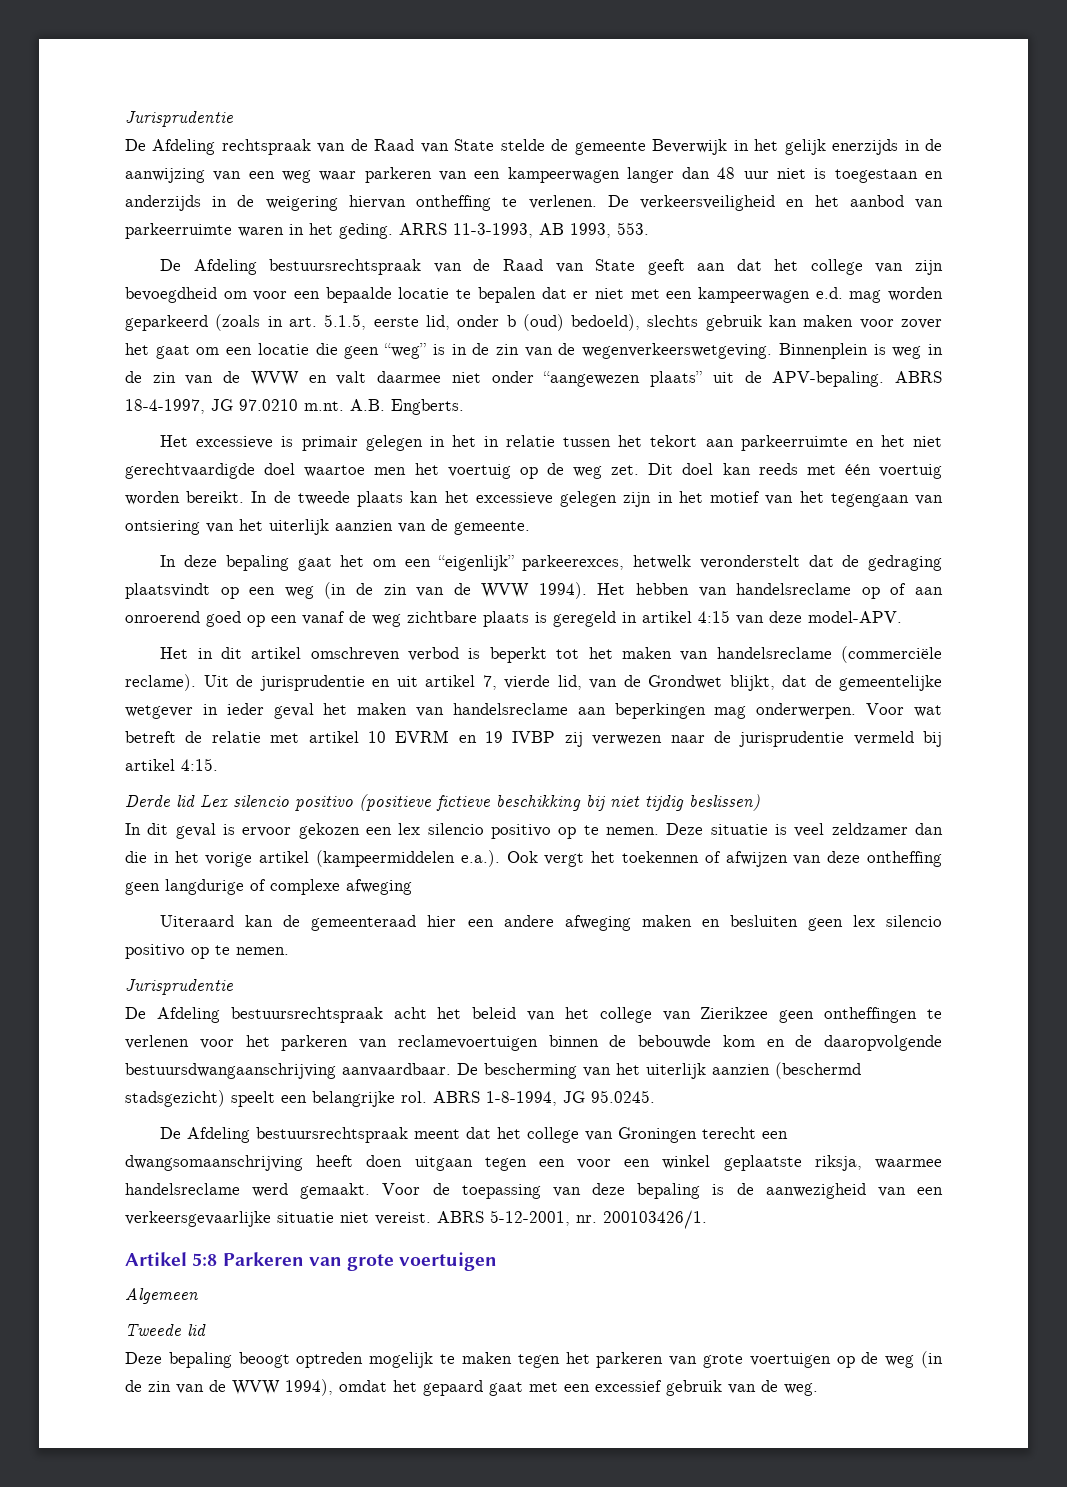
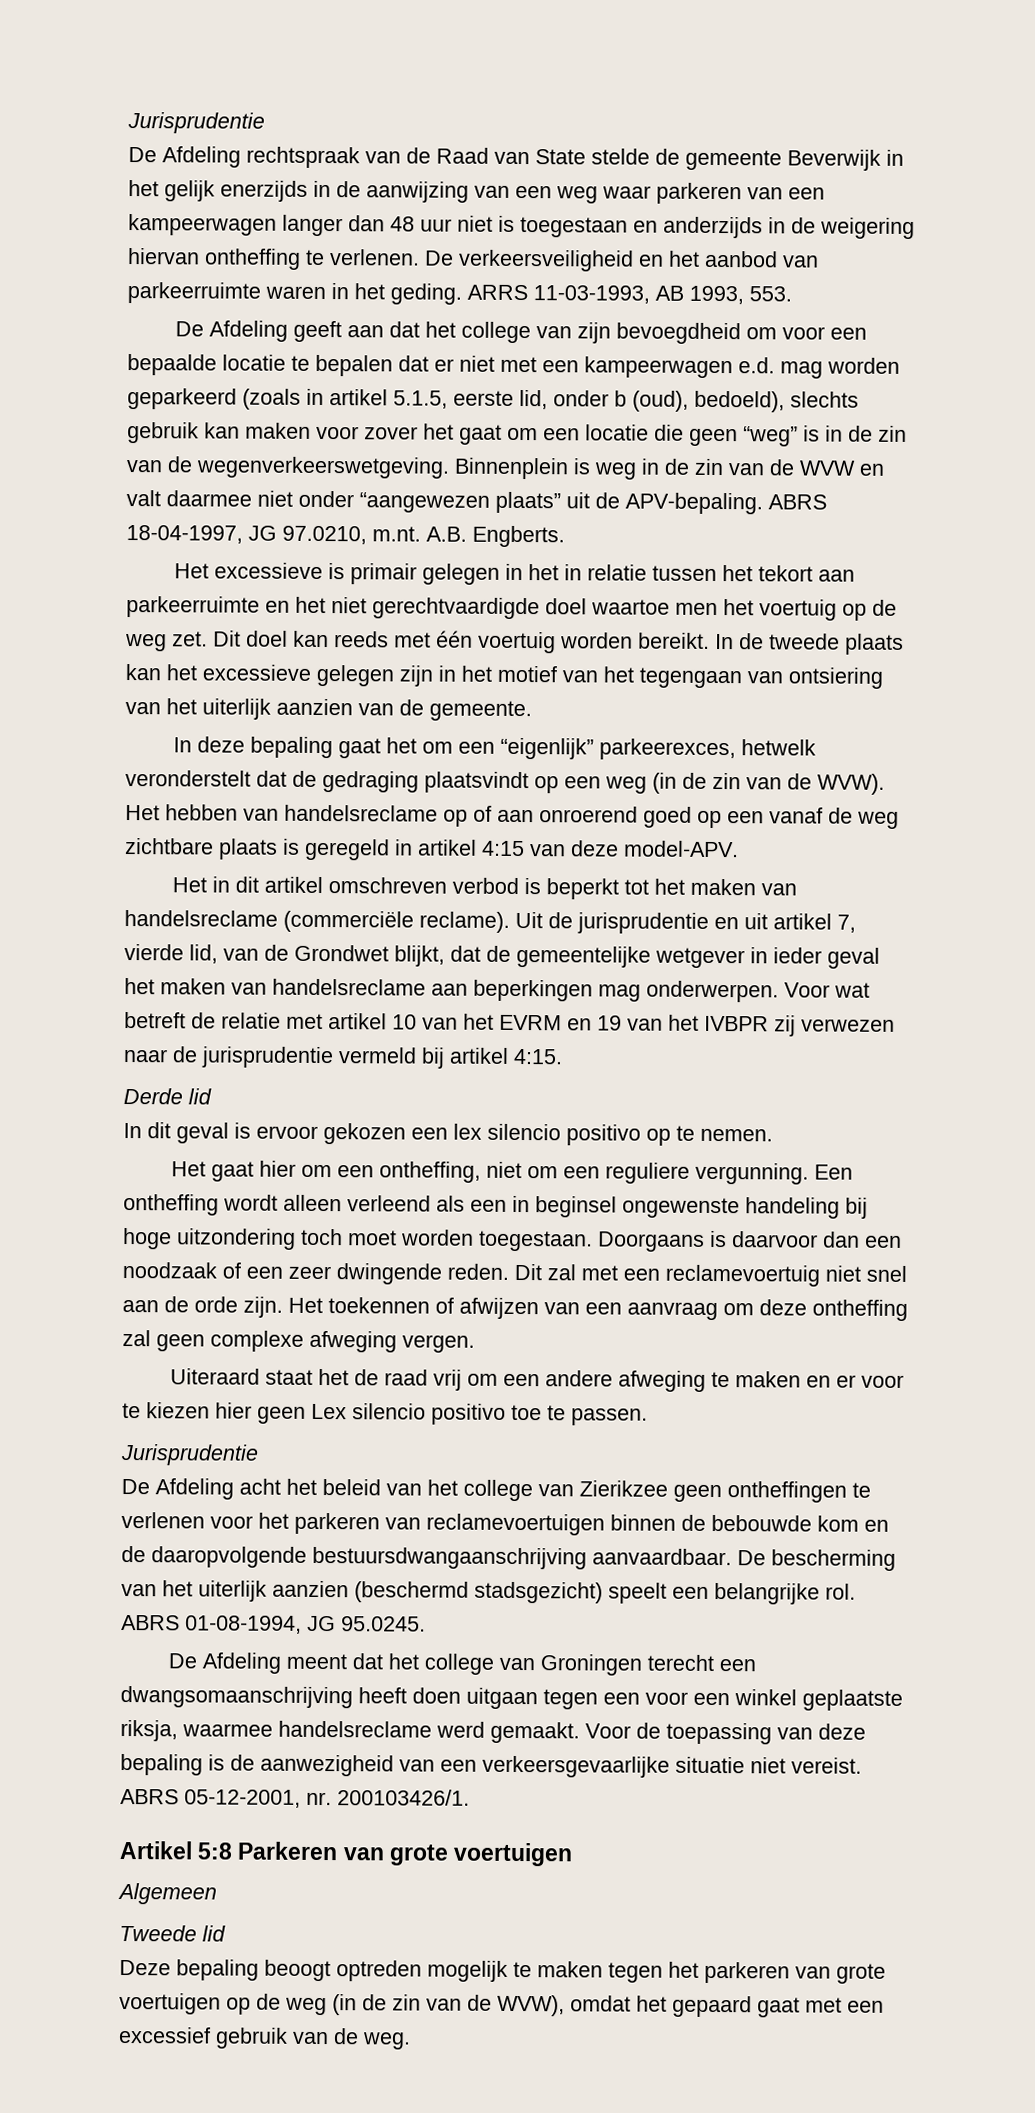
[453,223,533,238] 11-3-1993, -> [533,285,650,304] 11-03-1993,
[269,259,636,275] bestuursrechtspraak van de Raad van State -> (288, 331) none
[288,317,317,327] art. -> [329,389,388,406] artikel
[522,314,564,331] (oud) -> [632,390,689,412] (oud),
[125,399,298,414] 18-4-1997, JG 97.0210 -> [126,525,367,545] 18-04-1997, JG 97.0210,
[481,582,587,599] WVW 1994). -> [817,773,885,795] WVW).
(386, 737) none -> [422,1013,494,1030] van het
[512,731,556,743] IVBP -> [627,1014,769,1032] van het IVBPR
[200,794,760,811] Lex silencio positivo (positieve fictieve beschikking bij niet tijdig beslissen) -> (212, 1096) none
[666,823,944,837] [125,850,942,867] [125,879,266,895] Deze situatie is veel zeldzamer dan die in het vorige artikel (kampeermiddelen e.a.). Ook vergt het toekennen of afwijzen van deze ontheffing geen langdurige of -> [170,1160,853,1185] [123,1194,868,1219] [123,1228,902,1252] [122,1262,907,1287] [122,1296,908,1321] [122,1330,205,1352] // Het gaat hier om een ontheffing, niet om een reguliere vergunning. Een ontheffing wordt alleen verleend als een in beginsel ongewenste handeling bij hoge uitzondering toch moet worden toegestaan. Doorgaans is daarvoor dan een noodzaak of een zeer dwingende reden. Dit zal met een reclamevoertuig niet snel aan de orde zijn. Het toekennen of afwijzen van een aanvraag om deze ontheffing zal geen
(412, 887) none -> [402,1334,475,1353] vergen.
[245,915,457,931] kan de gemeenteraad hier -> [264,1368,498,1391] staat het de raad vrij om
(631, 923) none -> [710,1371,730,1388] te
[729,915,943,931] [125,944,289,959] [125,979,233,995] [125,1007,383,1023] besluiten geen lex silencio positivo op te nemen. // Jurisprudentie // De Afdeling bestuursrechtspraak -> [835,1374,904,1388] [122,1402,648,1426] [120,1443,259,1466] [121,1478,234,1500] er voor te kiezen hier geen Lex silencio positivo toe te passen. // Jurisprudentie // De Afdeling
[486,1091,557,1106] 1-8-1994, -> [185,1615,302,1634] 01-08-1994,
[256,1127,409,1143] bestuursrechtspraak -> (281, 1663) none
[490,1210,570,1226] 5-12-2001, -> [184,1789,301,1808] 05-12-2001,
[232,1379,333,1396] WVW 1994), -> [497,1994,565,2017] WVW),

